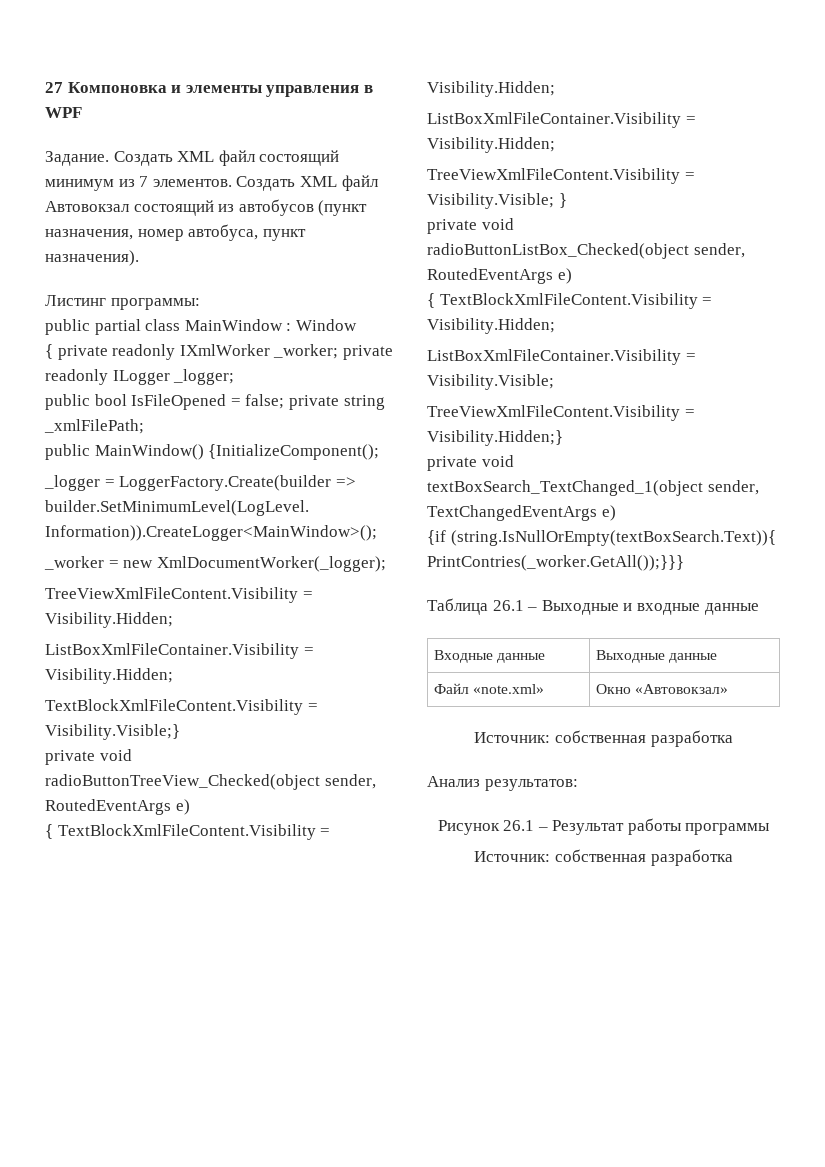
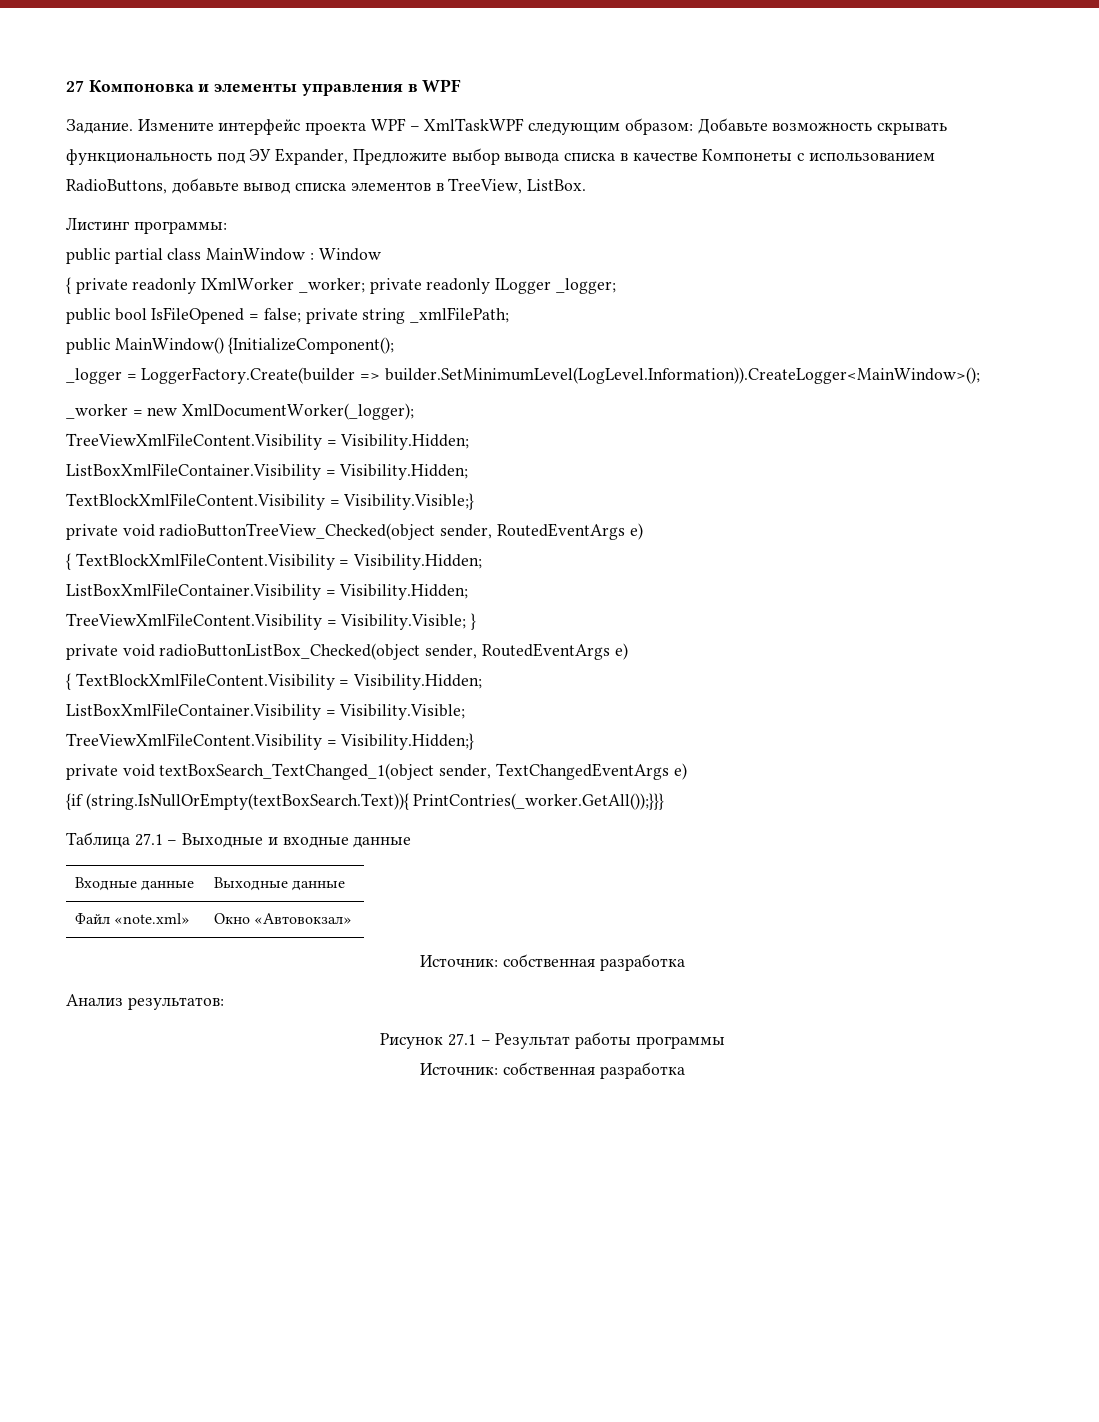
[113,150,340,166] [45,175,379,191] [45,199,368,216] [45,224,306,241] [45,250,139,266] Создать XML файл состоящий минимум из 7 элементов. Создать XML файл Автовокзал состоящий из автобусов (пункт назначения, номер автобуса, пункт назначения). -> [137,118,947,135] [66,148,935,165] [66,178,587,194] Измените интерфейс проекта WPF – XmlTaskWPF следующим образом: Добавьте возможность скрывать функциональность под ЭУ Expander, Предложите выбор вывода списка в качестве Компонеты с использованием RadioButtons, добавьте вывод списка элементов в TreeView, ListBox.
[492,600,524,611] 26.1 -> [134,833,163,846] 27.1
[503,820,535,831] 26.1 -> [447,1033,476,1046] 27.1

